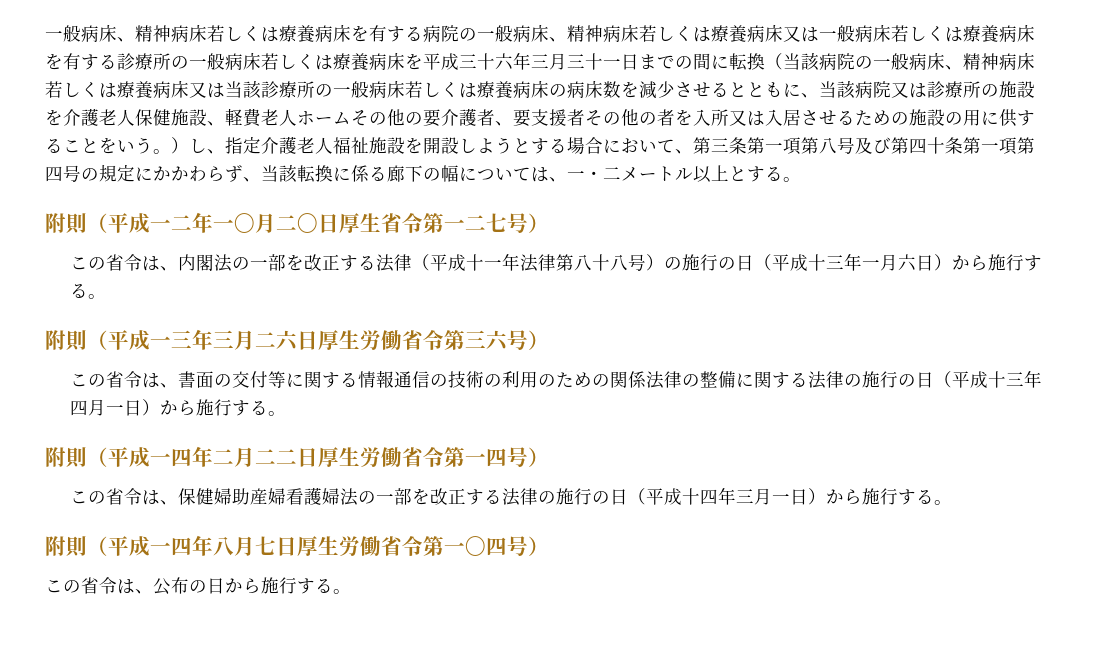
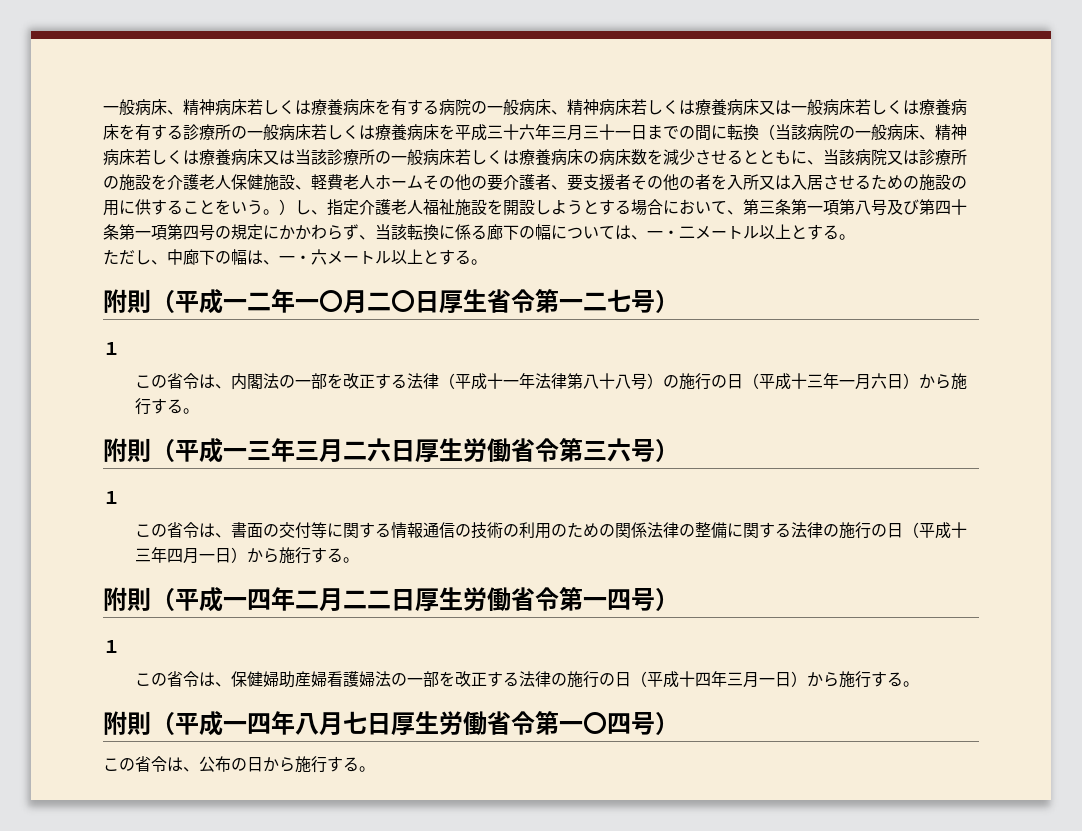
(801, 179) none -> [103,249,487,265] // ただし、中廊下の幅は、一・六メートル以上とする。
(549, 223) none -> [103,342,120,355] // １
(549, 340) none -> [103,491,120,504] // １
(549, 457) none -> [103,640,120,653] // １

